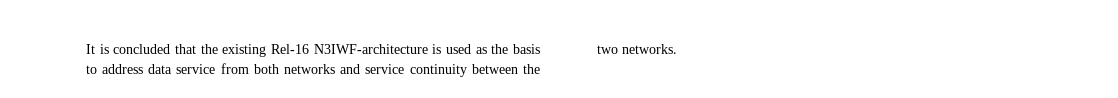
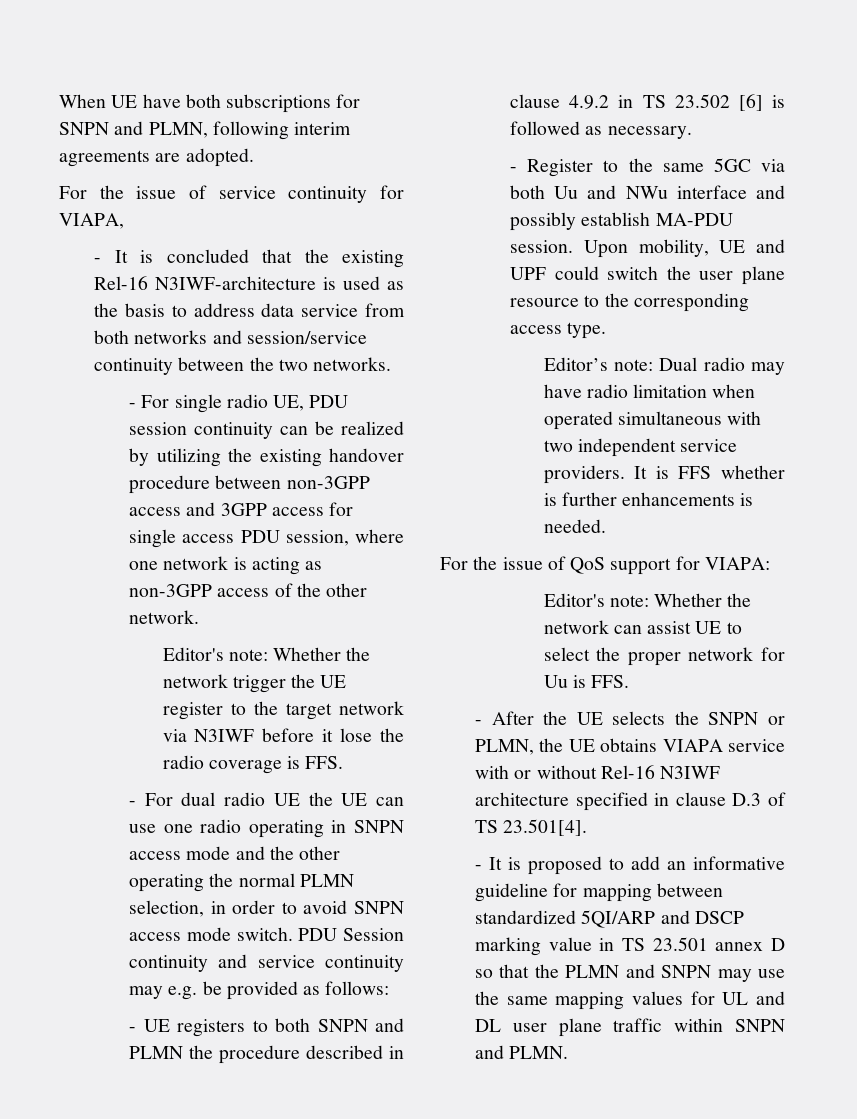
(85, 49) none -> [59,94,361,113] [59,121,352,140] [59,148,254,167] [59,185,404,203] [59,213,124,229] [93,258,101,263] When UE have both subscriptions for SNPN and PLMN, following interim agreements are adopted. // For the issue of service continuity for VIAPA, // -
[365,64,405,74] service -> [246,331,367,344] session/service
(677, 49) none -> [128,394,349,413] [128,421,404,439] [128,448,404,467] [128,475,370,494] [128,502,354,516] [128,529,404,548] [128,556,323,575] [128,583,368,597] [128,610,199,624] [162,647,371,661] [162,674,347,693] [162,701,404,720] [162,728,404,742] [162,755,344,774] [128,792,404,806] [128,819,405,838] [128,846,341,860] [128,873,354,892] [128,900,404,917] [128,927,404,941] [128,954,404,972] [128,981,390,1000] [128,1018,404,1037] [128,1045,404,1064] [509,94,785,111] [509,121,692,139] [509,158,785,177] [509,185,785,199] [509,212,733,231] [509,239,785,258] [509,266,785,285] [509,293,749,312] [509,322,607,339] [543,357,785,375] [543,384,756,398] [543,411,762,430] [543,438,738,457] [543,465,785,484] [543,492,754,506] [543,519,606,533] [440,556,770,575] [543,593,752,607] [543,620,742,634] [543,647,785,666] [543,675,630,688] [474,711,785,725] [474,738,785,755] [474,765,721,779] [474,792,786,811] [474,819,588,836] [474,856,785,875] [474,883,723,902] [474,910,744,928] [474,937,785,956] [474,964,785,982] [474,991,785,1010] [474,1018,785,1037] [474,1045,569,1059] // - For single radio UE, PDU session continuity can be realized by utilizing the existing handover procedure between non-3GPP access and 3GPP access for single access PDU session, where one network is acting as non-3GPP access of the other network. // Editor's note: Whether the network trigger the UE register to the target network via N3IWF before it lose the radio coverage is FFS. // - For dual radio UE the UE can use one radio operating in SNPN access mode and the other operating the normal PLMN selection, in order to avoid SNPN access mode switch. PDU Session continuity and service continuity may e.g. be provided as follows: // - UE registers to both SNPN and PLMN the procedure described in clause 4.9.2 in TS 23.502 [6] is followed as necessary. // - Register to the same 5GC via both Uu and NWu interface and possibly establish MA-PDU session. Upon mobility, UE and UPF could switch the user plane resource to the corresponding access type. // Editor’s note: Dual radio may have radio limitation when operated simultaneous with two independent service providers. It is FFS whether is further enhancements is needed. // For the issue of QoS support for VIAPA: // Editor's note: Whether the network can assist UE to select the proper network for Uu is FFS. // - After the UE selects the SNPN or PLMN, the UE obtains VIAPA service with or without Rel-16 N3IWF architecture specified in clause D.3 of TS 23.501[4]. // - It is proposed to add an informative guideline for mapping between standardized 5QI/ARP and DSCP marking value in TS 23.501 annex D so that the PLMN and SNPN may use the same mapping values for UL and DL user plane traffic within SNPN and PLMN.

